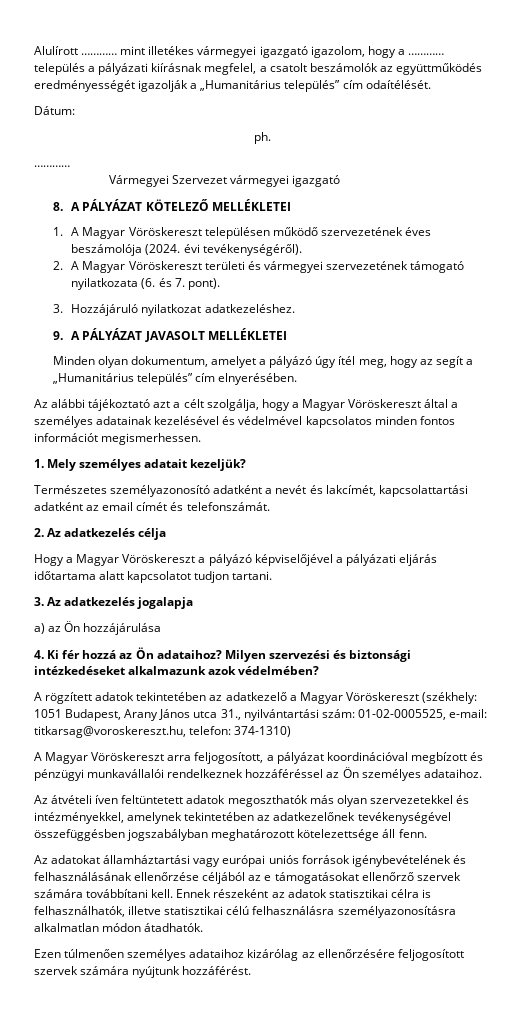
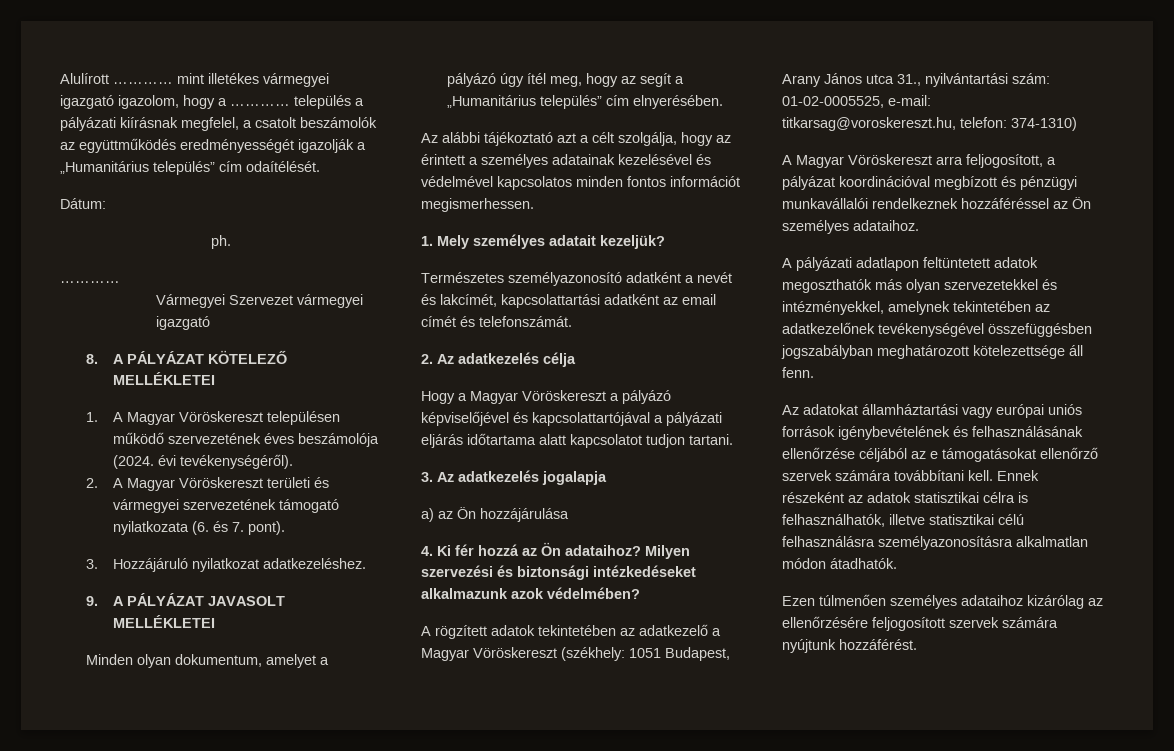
[291,399,449,411] a Magyar Vöröskereszt által -> [716,135,731,143] [421,154,465,165] az érintett
(333, 560) none -> [513,412,650,426] és kapcsolattartójával
[34,795,119,804] Az átvételi íven -> [782,257,919,271] A pályázati adatlapon

